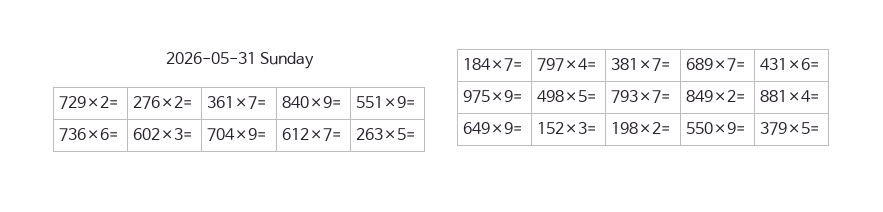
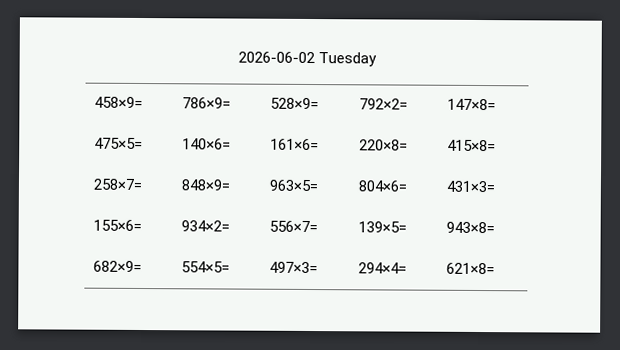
[165,52,315,69] [59,96,119,109] [133,96,193,109] [207,96,267,109] [282,96,342,108] [356,96,416,108] [59,128,119,141] [133,128,193,140] [207,128,267,141] [282,128,342,141] [356,128,416,140] [463,58,523,71] [537,58,597,71] [611,58,671,71] [686,58,746,71] [760,58,820,70] [463,90,523,103] [537,90,597,102] [611,90,671,103] [686,90,746,102] [760,90,820,102] [463,122,523,134] [537,122,597,134] [611,122,671,134] [686,122,746,134] [760,122,820,135] 2026-05-31 Sunday // 729×2= | 276×2= | 361×7= | 840×9= | 551×9= // 736×6= | 602×3= | 704×9= | 612×7= | 263×5= // 184×7= | 797×4= | 381×7= | 689×7= | 431×6= // 975×9= | 498×5= | 793×7= | 849×2= | 881×4= // 649×9= | 152×3= | 198×2= | 550×9= | 379×5= -> [237,51,378,67] [94,96,144,109] [182,97,232,109] [270,97,320,110] [359,98,409,110] [447,98,497,111] [94,137,144,150] [182,138,232,150] [270,138,320,151] [359,139,409,151] [447,139,497,152] [93,178,143,191] [181,179,231,191] [269,179,319,192] [358,180,408,192] [446,180,496,193] [93,219,143,232] [181,220,231,232] [269,220,319,233] [358,221,408,233] [446,221,496,234] [93,260,143,273] [181,261,231,273] [269,261,319,274] [358,262,408,274] [446,262,496,275] 2026-06-02 Tuesday // 458×9= | 786×9= | 528×9= | 792×2= | 147×8= // 475×5= | 140×6= | 161×6= | 220×8= | 415×8= // 258×7= | 848×9= | 963×5= | 804×6= | 431×3= // 155×6= | 934×2= | 556×7= | 139×5= | 943×8= // 682×9= | 554×5= | 497×3= | 294×4= | 621×8=

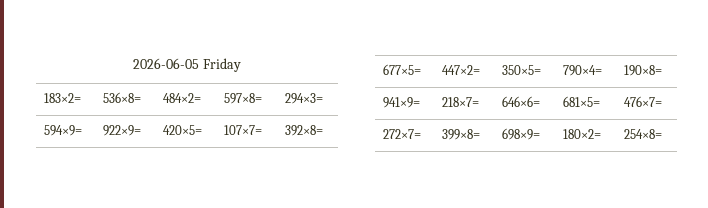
[237,51,378,67] [94,96,144,109] [182,97,232,109] [270,97,320,110] [359,98,409,110] [447,98,497,111] [94,137,144,150] [182,138,232,150] [270,138,320,151] [359,139,409,151] [447,139,497,152] [93,178,143,191] [181,179,231,191] [269,179,319,192] [358,180,408,192] [446,180,496,193] [93,219,143,232] [181,220,231,232] [269,220,319,233] [358,221,408,233] [446,221,496,234] [93,260,143,273] [181,261,231,273] [269,261,319,274] [358,262,408,274] [446,262,496,275] 2026-06-02 Tuesday // 458×9= | 786×9= | 528×9= | 792×2= | 147×8= // 475×5= | 140×6= | 161×6= | 220×8= | 415×8= // 258×7= | 848×9= | 963×5= | 804×6= | 431×3= // 155×6= | 934×2= | 556×7= | 139×5= | 943×8= // 682×9= | 554×5= | 497×3= | 294×4= | 621×8= -> [133,58,241,72] [43,93,81,103] [102,92,141,103] [162,93,201,103] [223,93,262,104] [284,93,323,104] [43,125,82,136] [102,125,141,136] [162,125,202,135] [223,125,262,135] [284,125,323,136] [382,64,421,75] [441,65,480,75] [501,65,541,75] [562,65,602,76] [623,65,662,76] [382,97,420,108] [441,97,479,107] [501,96,540,107] [562,96,600,107] [623,96,662,107] [382,129,421,139] [441,129,480,140] [501,128,540,140] [562,129,601,139] [623,129,662,139] 2026-06-05 Friday // 183×2= | 536×8= | 484×2= | 597×8= | 294×3= // 594×9= | 922×9= | 420×5= | 107×7= | 392×8= // 677×5= | 447×2= | 350×5= | 790×4= | 190×8= // 941×9= | 218×7= | 646×6= | 681×5= | 476×7= // 272×7= | 399×8= | 698×9= | 180×2= | 254×8=

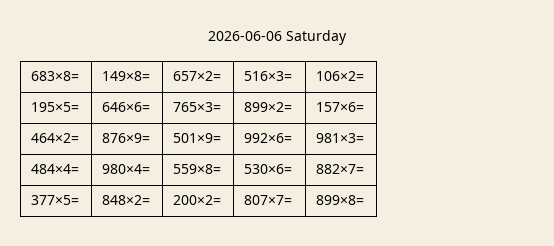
[133,58,241,72] [43,93,81,103] [102,92,141,103] [162,93,201,103] [223,93,262,104] [284,93,323,104] [43,125,82,136] [102,125,141,136] [162,125,202,135] [223,125,262,135] [284,125,323,136] [382,64,421,75] [441,65,480,75] [501,65,541,75] [562,65,602,76] [623,65,662,76] [382,97,420,108] [441,97,479,107] [501,96,540,107] [562,96,600,107] [623,96,662,107] [382,129,421,139] [441,129,480,140] [501,128,540,140] [562,129,601,139] [623,129,662,139] 2026-06-05 Friday // 183×2= | 536×8= | 484×2= | 597×8= | 294×3= // 594×9= | 922×9= | 420×5= | 107×7= | 392×8= // 677×5= | 447×2= | 350×5= | 790×4= | 190×8= // 941×9= | 218×7= | 646×6= | 681×5= | 476×7= // 272×7= | 399×8= | 698×9= | 180×2= | 254×8= -> [208,30,347,45] [31,71,80,81] [102,71,151,81] [173,71,222,81] [244,71,293,81] [316,71,365,81] [31,102,80,112] [102,102,151,112] [173,102,222,112] [244,102,293,112] [316,102,365,112] [31,133,80,143] [102,133,151,143] [173,133,222,143] [244,133,293,143] [316,133,365,143] [31,164,80,174] [102,164,151,174] [173,164,222,174] [244,164,293,174] [316,164,365,174] [31,195,80,205] [102,195,151,205] [173,195,222,205] [244,195,293,205] [316,195,365,205] 2026-06-06 Saturday // 683×8= | 149×8= | 657×2= | 516×3= | 106×2= // 195×5= | 646×6= | 765×3= | 899×2= | 157×6= // 464×2= | 876×9= | 501×9= | 992×6= | 981×3= // 484×4= | 980×4= | 559×8= | 530×6= | 882×7= // 377×5= | 848×2= | 200×2= | 807×7= | 899×8=

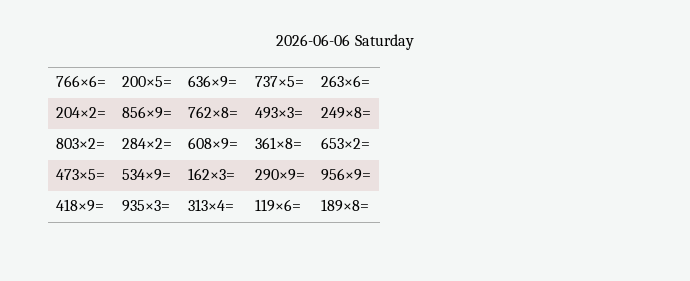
[31,71,80,81] [102,71,151,81] [173,71,222,81] [244,71,293,81] [316,71,365,81] [31,102,80,112] [102,102,151,112] [173,102,222,112] [244,102,293,112] [316,102,365,112] [31,133,80,143] [102,133,151,143] [173,133,222,143] [244,133,293,143] [316,133,365,143] [31,164,80,174] [102,164,151,174] [173,164,222,174] [244,164,293,174] [316,164,365,174] [31,195,80,205] [102,195,151,205] [173,195,222,205] [244,195,293,205] [316,195,365,205] 683×8= | 149×8= | 657×2= | 516×3= | 106×2= // 195×5= | 646×6= | 765×3= | 899×2= | 157×6= // 464×2= | 876×9= | 501×9= | 992×6= | 981×3= // 484×4= | 980×4= | 559×8= | 530×6= | 882×7= // 377×5= | 848×2= | 200×2= | 807×7= | 899×8= -> [55,75,106,87] [121,76,172,87] [187,75,237,88] [254,76,304,87] [320,75,370,87] [55,107,106,118] [121,106,172,119] [187,106,238,118] [254,107,303,119] [320,107,371,119] [55,138,105,149] [121,138,172,149] [187,137,238,150] [254,137,302,149] [320,137,370,149] [55,169,105,180] [121,169,171,181] [187,168,235,180] [254,169,305,181] [320,168,371,181] [55,199,104,212] [121,200,170,212] [187,199,234,211] [254,199,301,212] [320,199,369,212] 766×6= | 200×5= | 636×9= | 737×5= | 263×6= // 204×2= | 856×9= | 762×8= | 493×3= | 249×8= // 803×2= | 284×2= | 608×9= | 361×8= | 653×2= // 473×5= | 534×9= | 162×3= | 290×9= | 956×9= // 418×9= | 935×3= | 313×4= | 119×6= | 189×8=

